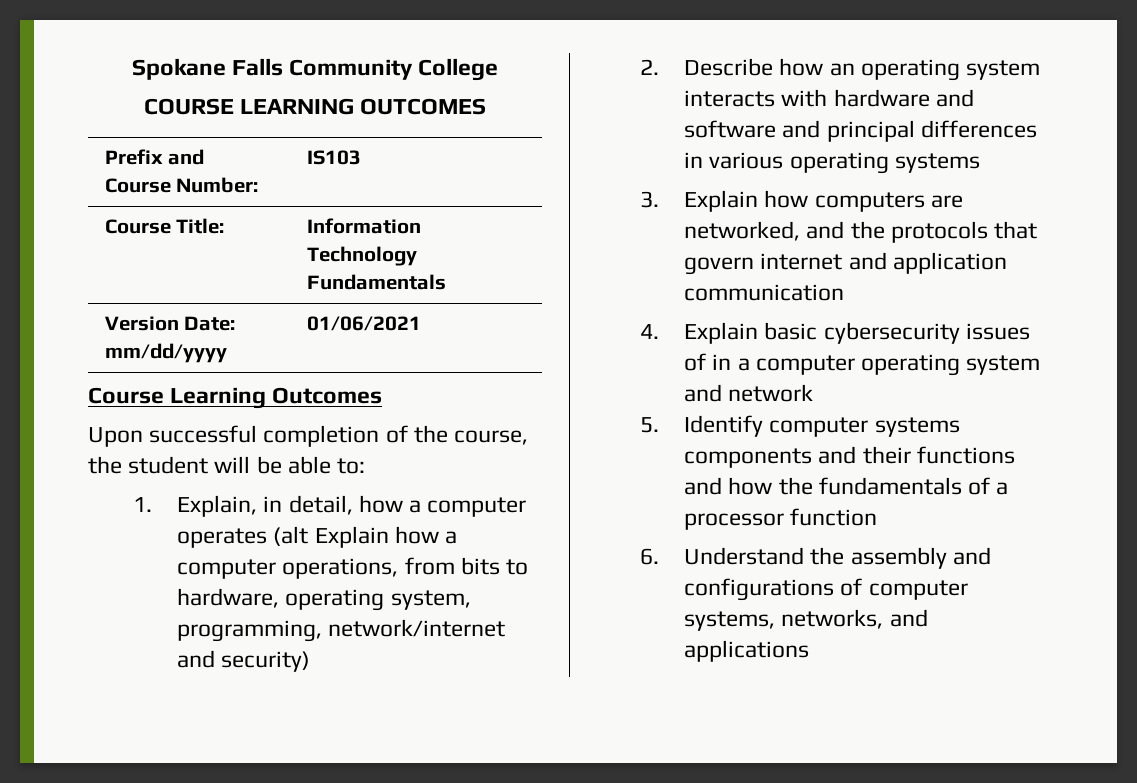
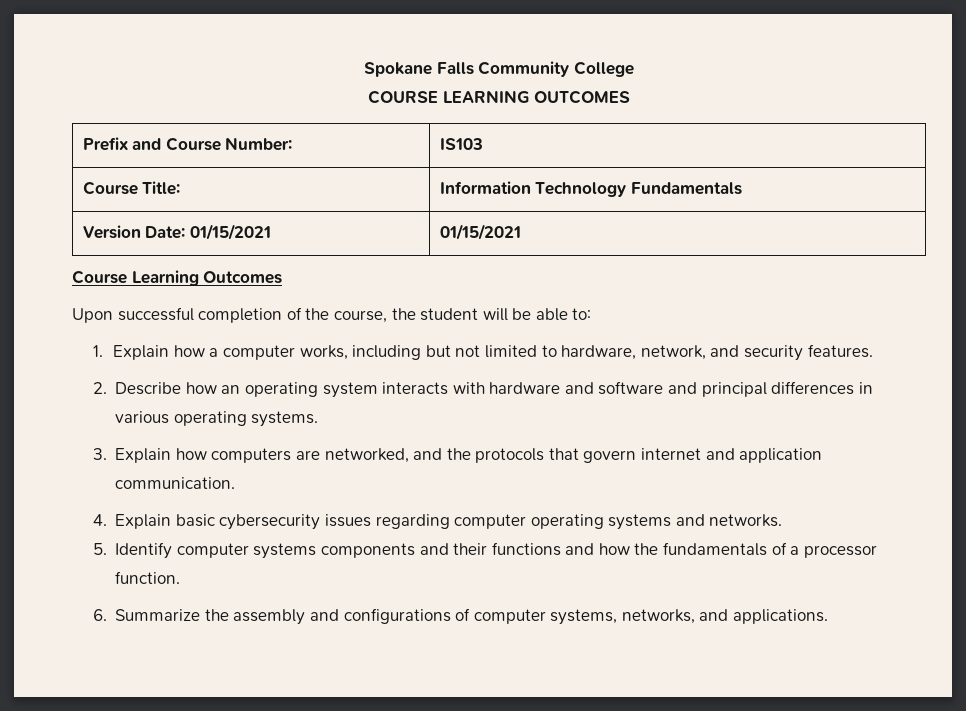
[104,343,227,363] [306,316,421,331] mm/dd/yyyy | 01/06/2021 -> [189,224,271,240] [439,224,521,240] 01/15/2021 | 01/15/2021
[177,495,527,517] [177,526,457,548] [177,557,528,579] [177,588,471,611] [177,619,506,642] [177,650,311,672] Explain, in detail, how a computer operates (alt Explain how a computer operations, from bits to hardware, operating system, programming, network/internet and security) -> [113,344,873,361] Explain how a computer works, including but not limited to hardware, network, and security features.
[894,153,980,173] systems -> [251,411,319,427] systems.
[684,284,845,301] communication -> [115,477,236,489] communication.
[684,353,1041,376] [684,384,814,402] of in a computer operating system and network -> [375,514,783,530] regarding computer operating systems and networks.
[790,508,878,526] function -> [115,571,181,584] function.
[684,547,805,565] Understand -> [115,609,201,621] Summarize
[684,640,810,662] applications -> [733,609,829,624] applications.

